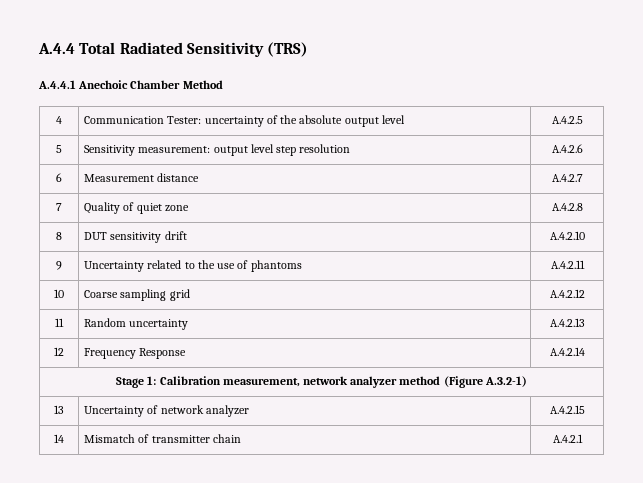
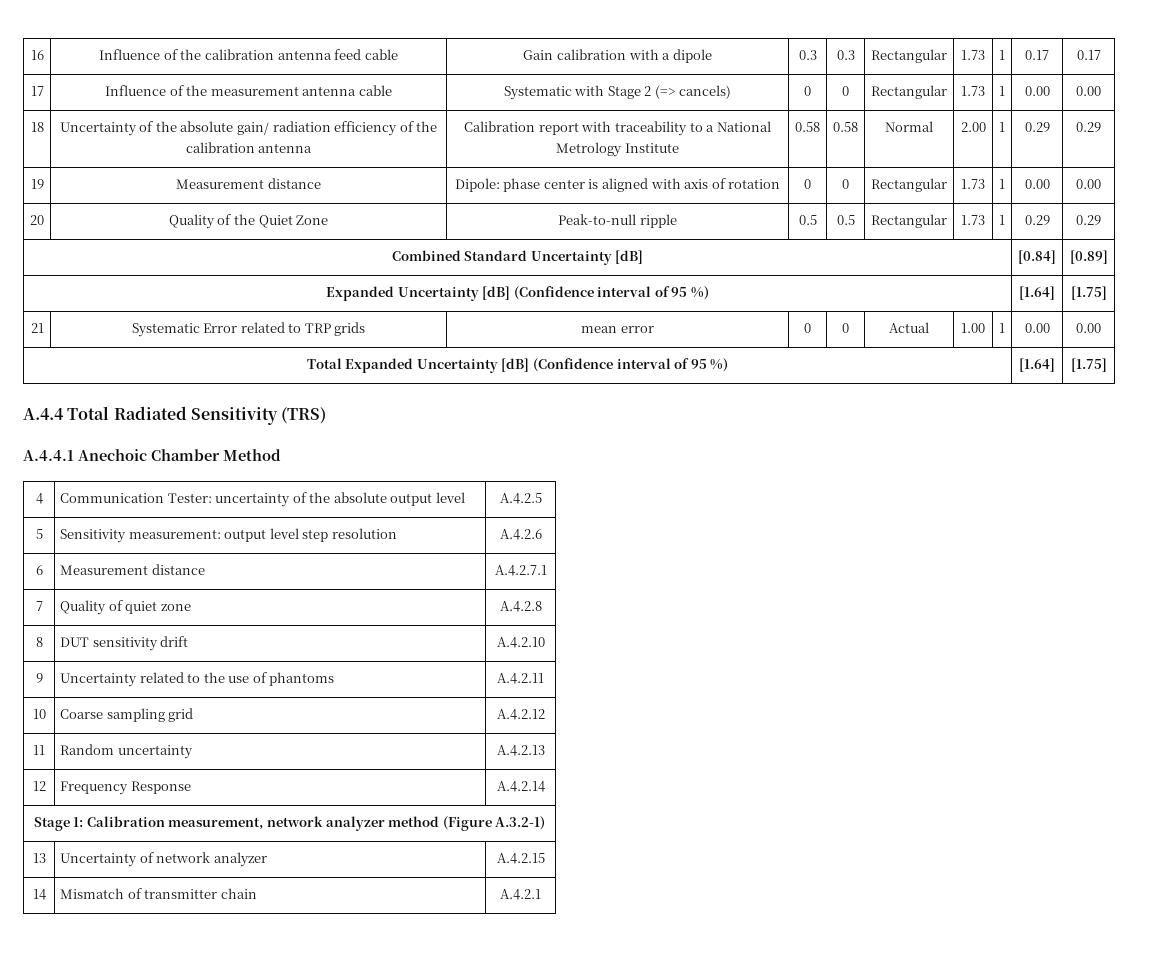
(38, 48) none -> [30,50,44,60] [99,49,398,60] [523,49,712,63] [798,50,817,60] [836,50,855,60] [871,49,947,63] [961,50,985,60] [999,50,1005,60] [1025,50,1049,60] [1076,50,1101,60] [30,86,44,96] [105,85,392,96] [503,85,732,100] [804,86,811,96] [842,86,849,96] [871,85,947,99] [961,86,985,96] [999,86,1005,96] [1024,86,1050,96] [1076,86,1101,96] [30,122,44,132] [59,121,438,136] [185,142,313,153] [464,121,771,136] [556,142,679,157] [795,122,820,132] [833,122,858,132] [885,121,933,132] [960,122,986,132] [999,122,1005,132] [1024,122,1050,132] [1076,122,1101,132] [30,179,44,189] [176,178,321,189] [454,178,781,192] [804,179,811,189] [842,179,849,189] [871,178,947,192] [961,179,985,189] [999,179,1005,189] [1024,179,1050,189] [1076,179,1101,189] [30,215,44,225] [168,214,329,229] [558,214,677,228] [798,215,817,225] [836,215,855,225] [871,214,947,228] [961,215,985,225] [999,215,1005,225] [1024,215,1050,225] [1076,215,1101,225] [391,250,644,265] [1018,250,1056,264] [1069,250,1108,264] [326,286,709,301] [1019,286,1055,300] [1070,286,1107,300] [30,323,44,333] [131,322,366,337] [581,326,654,333] [804,323,811,333] [842,323,849,333] [889,322,929,333] [961,323,985,333] [999,323,1005,333] [1024,323,1050,333] [1076,323,1101,333] [306,358,729,373] [1019,358,1055,372] [1070,358,1107,372] 16 | Influence of the calibration antenna feed cable | Gain calibration with a dipole | 0.3 | 0.3 | Rectangular | 1.73 | 1 | 0.17 | 0.17 // 17 | Influence of the measurement antenna cable | Systematic with Stage 2 (=> cancels) | 0 | 0 | Rectangular | 1.73 | 1 | 0.00 | 0.00 // 18 | Uncertainty of the absolute gain/ radiation efficiency of the calibration antenna | Calibration report with traceability to a National Metrology Institute | 0.58 | 0.58 | Normal | 2.00 | 1 | 0.29 | 0.29 // 19 | Measurement distance | Dipole: phase center is aligned with axis of rotation | 0 | 0 | Rectangular | 1.73 | 1 | 0.00 | 0.00 // 20 | Quality of the Quiet Zone | Peak-to-null ripple | 0.5 | 0.5 | Rectangular | 1.73 | 1 | 0.29 | 0.29 // Combined Standard Uncertainty [dB] | [0.84] | [0.89] // Expanded Uncertainty [dB] (Confidence interval of 95 %) | [1.64] | [1.75] // 21 | Systematic Error related to TRP grids | mean error | 0 | 0 | Actual | 1.00 | 1 | 0.00 | 0.00 // Total Expanded Uncertainty [dB] (Confidence interval of 95 %) | [1.64] | [1.75] //
[551,174,583,182] A.4.2.7 -> [494,565,547,576] A.4.2.7.1

